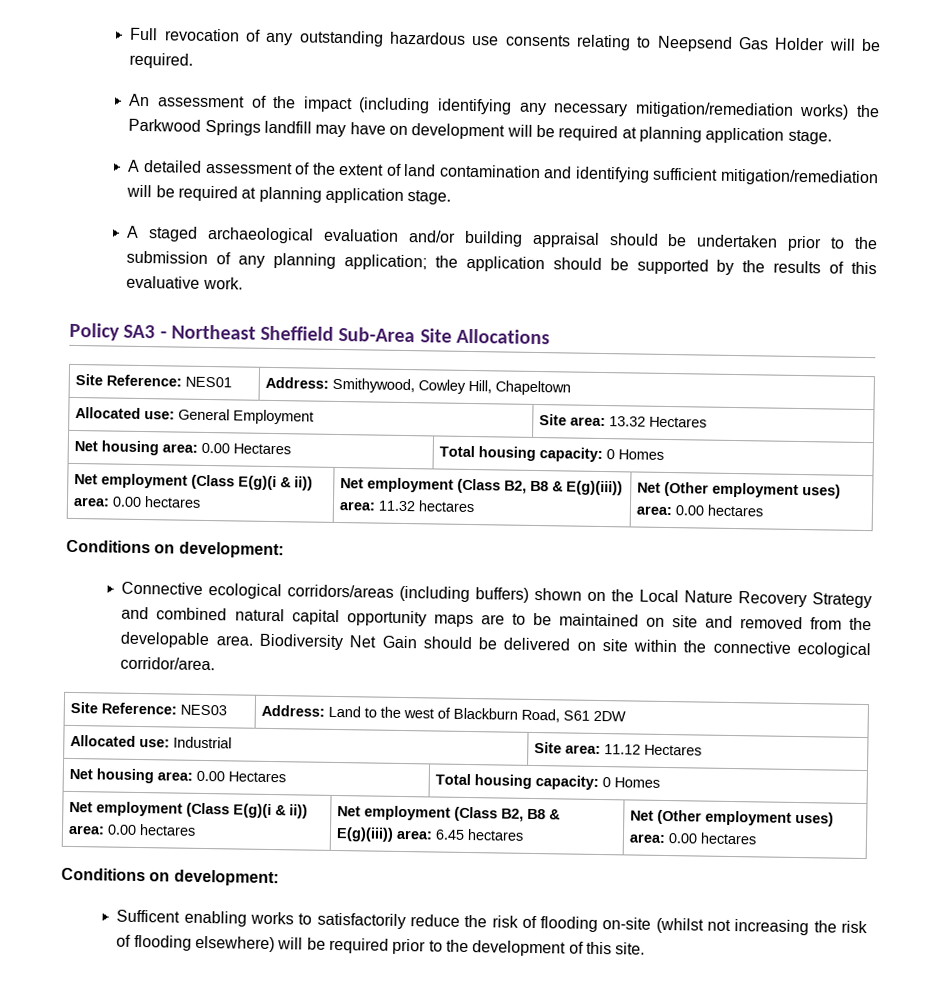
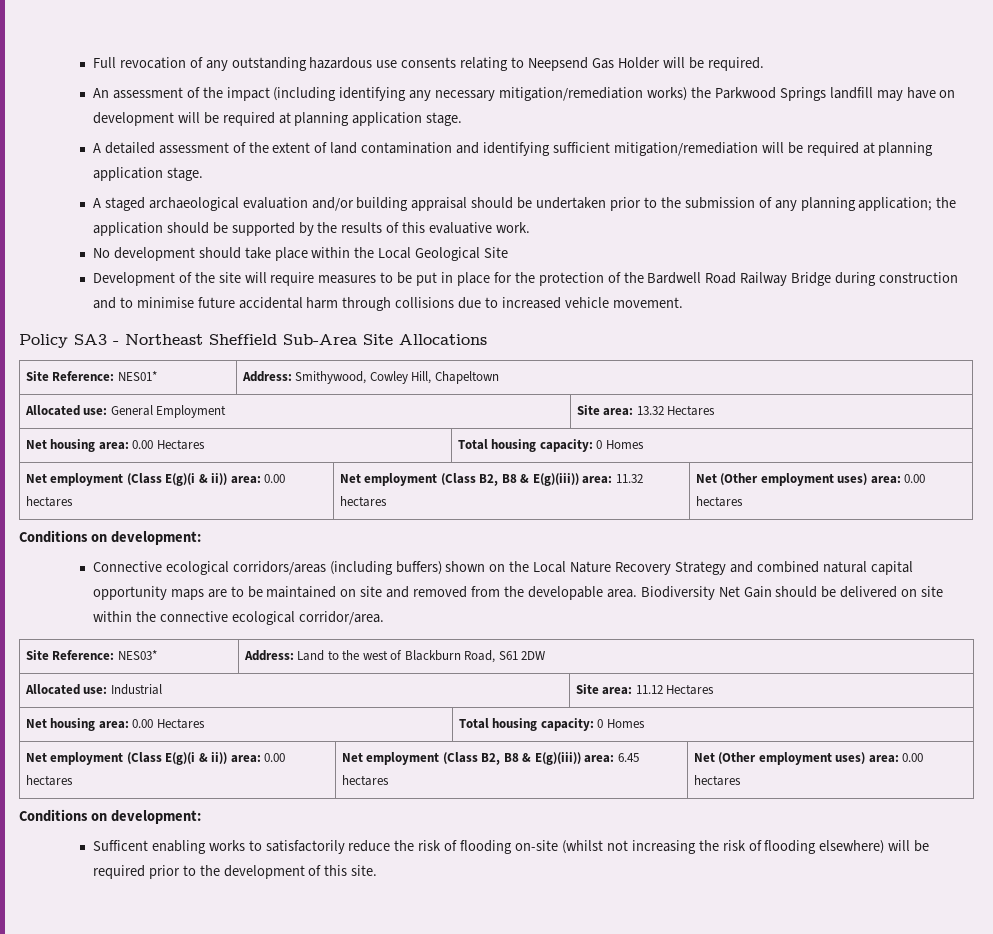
(243, 283) none -> [92,247,509,261] [92,272,958,286] [92,297,683,311] // No development should take place within the Local Geological Site // Development of the site will require measures to be put in place for the protection of the Bardwell Road Railway Bridge during construction and to minimise future accidental harm through collisions due to increased vehicle movement.
[184,376,232,388] NES01 -> [117,371,157,381] NES01*
[179,704,227,716] NES03 -> [117,650,157,660] NES03*

